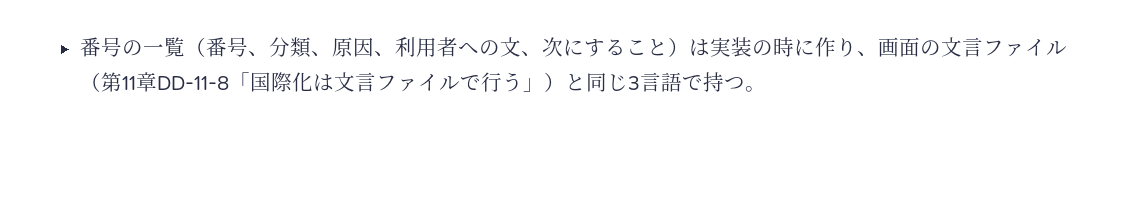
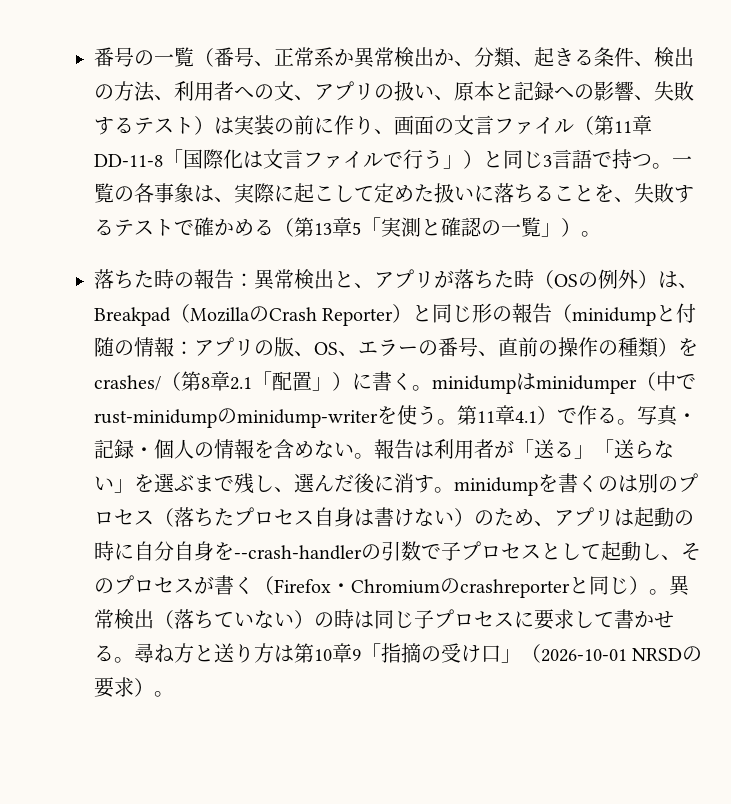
[268,37,668,58] 分類、原因、利用者への文、次にすること -> [274,47,694,68] [94,81,694,102] [94,117,194,135] 正常系か異常検出か、分類、起きる条件、検出の方法、利用者への文、アプリの扱い、原本と記録への影響、失敗するテスト
[772,37,794,57] 時 -> [294,115,314,135] 前
(766, 89) none -> [672,156,692,167] [94,183,694,203] [94,217,601,237] [94,269,698,290] [94,303,697,326] [94,337,698,358] [94,371,696,394] [94,405,697,428] [94,439,674,459] [94,473,698,496] [94,507,694,527] [94,541,701,561] [94,575,690,598] [94,609,674,630] [94,643,703,663] [94,677,174,698] 一覧の各事象は、実際に起こして定めた扱いに落ちることを、失敗するテストで確かめる（第13章5「実測と確認の一覧」）。 // 落ちた時の報告：異常検出と、アプリが落ちた時（OSの例外）は、Breakpad（MozillaのCrash Reporter）と同じ形の報告（minidumpと付随の情報：アプリの版、OS、エラーの番号、直前の操作の種類）をcrashes/（第8章2.1「配置」）に書く。minidumpはminidumper（中でrust-minidumpのminidump-writerを使う。第11章4.1）で作る。写真・記録・個人の情報を含めない。報告は利用者が「送る」「送らない」を選ぶまで残し、選んだ後に消す。minidumpを書くのは別のプロセス（落ちたプロセス自身は書けない）のため、アプリは起動の時に自分自身を--crash-handlerの引数で子プロセスとして起動し、そのプロセスが書く（Firefox・Chromiumのcrashreporterと同じ）。異常検出（落ちていない）の時は同じ子プロセスに要求して書かせる。尋ね方と送り方は第10章9「指摘の受け口」（2026-10-01 NRSDの要求）。

